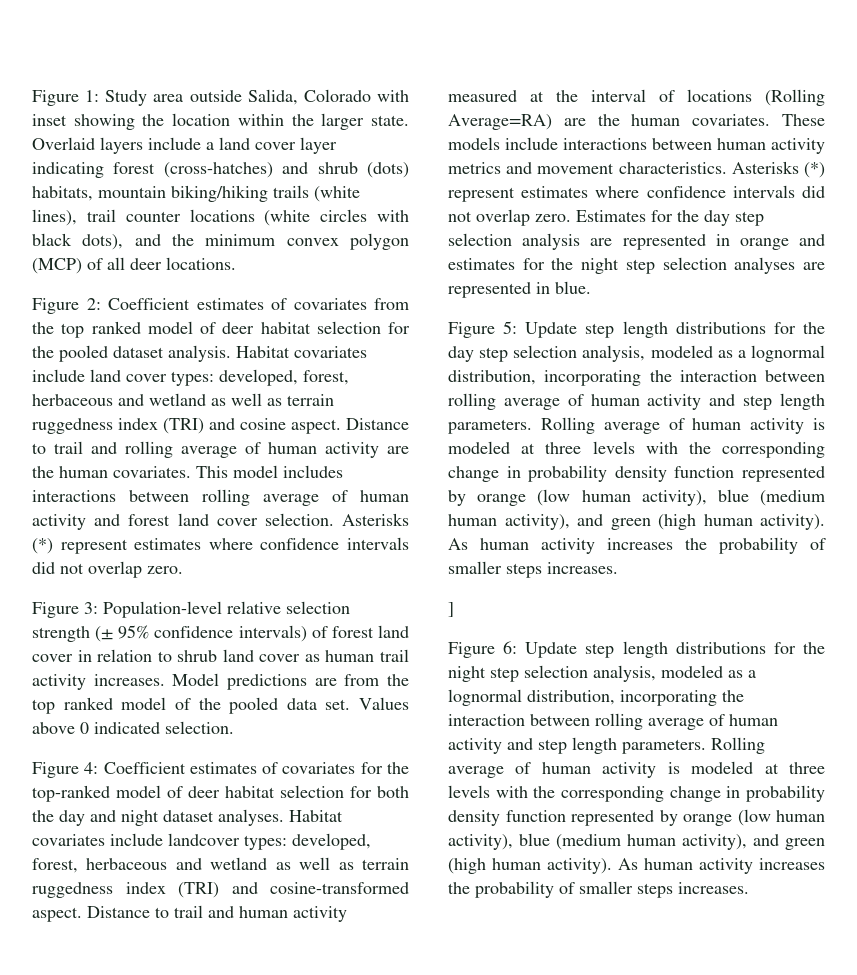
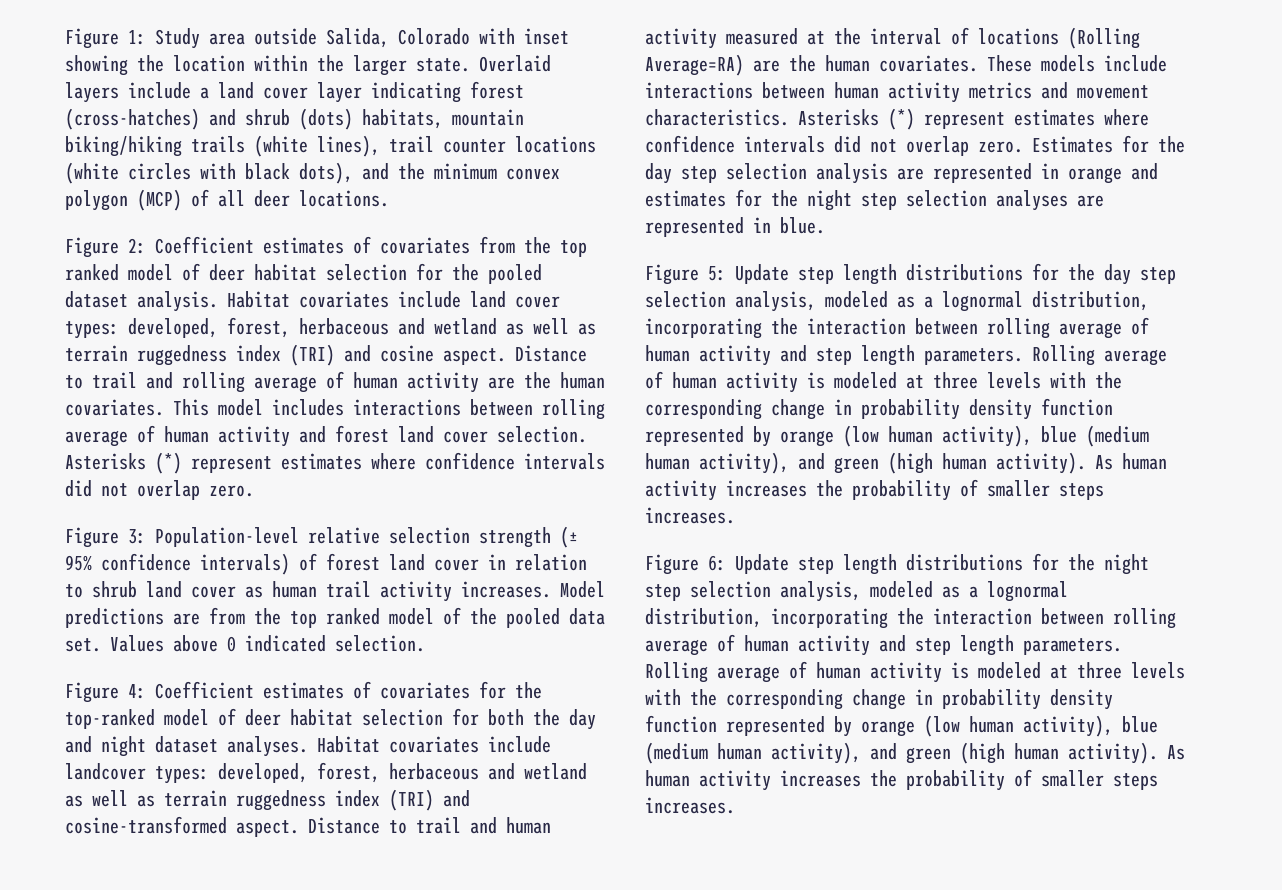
[448,602,454,617] // ] -> (735, 515) none

